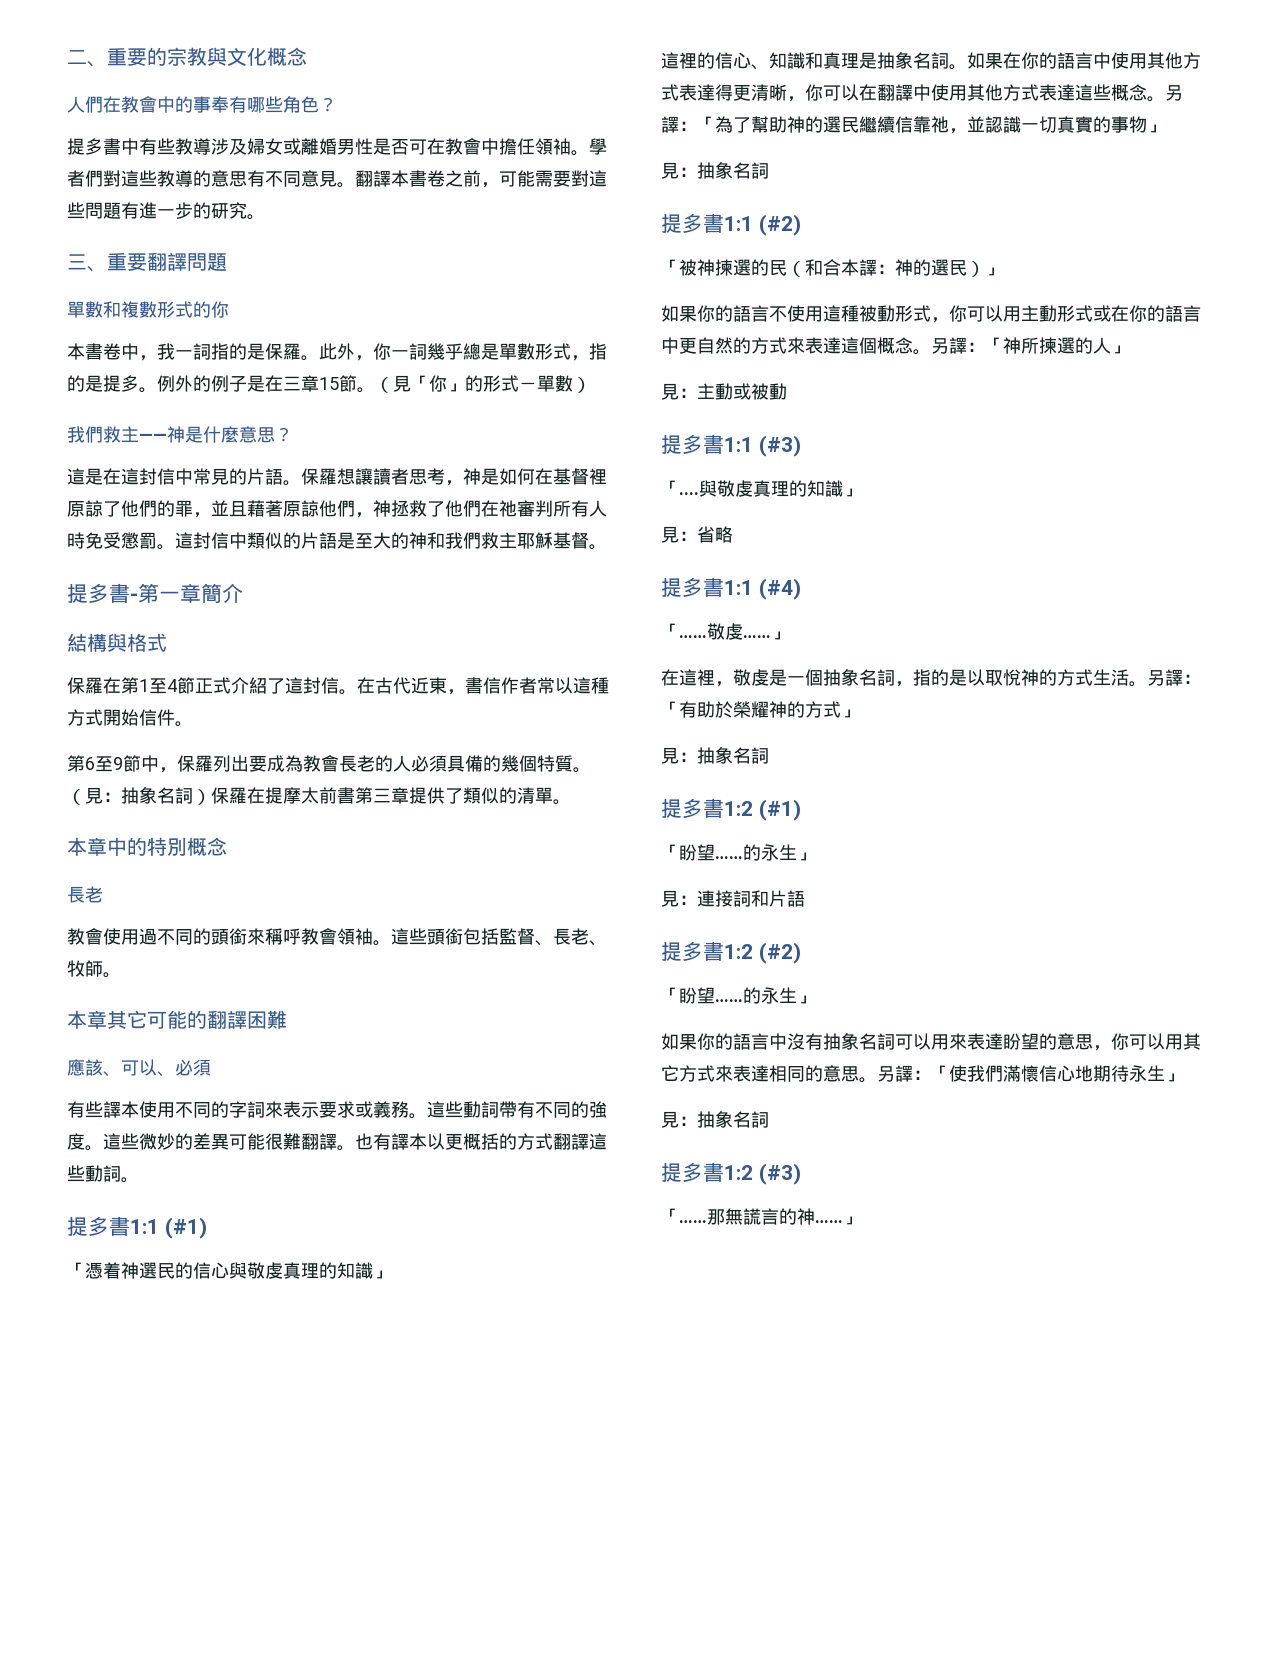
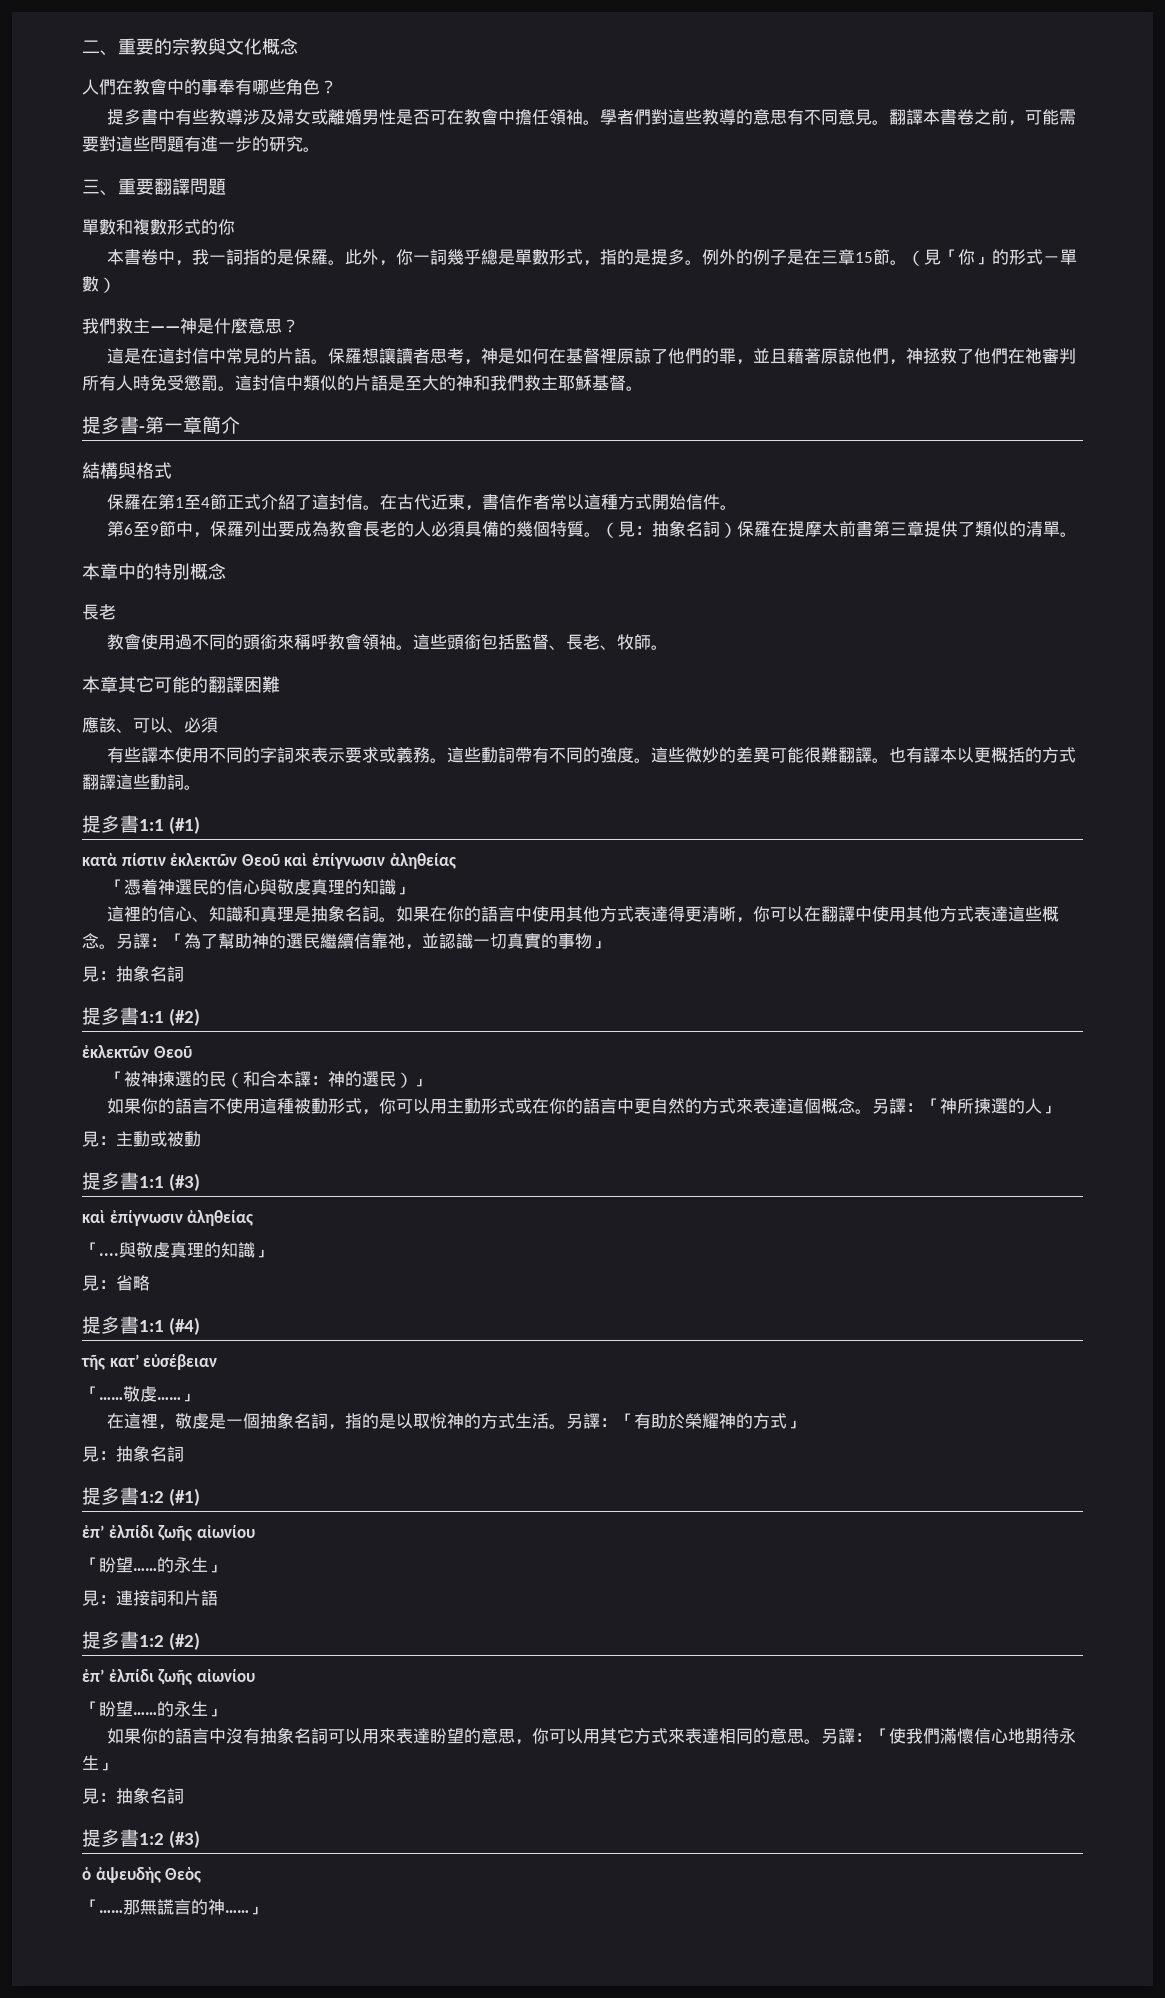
(207, 1228) none -> [82,853,456,869] // κατὰ πίστιν ἐκλεκτῶν Θεοῦ καὶ ἐπίγνωσιν ἀληθείας
(801, 225) none -> [82,1045,192,1058] // ἐκλεκτῶν Θεοῦ
(801, 446) none -> [82,1210,254,1226] // καὶ ἐπίγνωσιν ἀληθείας
(801, 589) none -> [81,1354,218,1370] // τῆς κατ’ εὐσέβειαν
(801, 810) none -> [82,1525,255,1541] // ἐπ’ ἐλπίδι ζωῆς αἰωνίου
(801, 953) none -> [82,1669,255,1685] // ἐπ’ ἐλπίδι ζωῆς αἰωνίου
(801, 1174) none -> [82,1867,202,1883] // ὁ ἀψευδὴς Θεὸς

